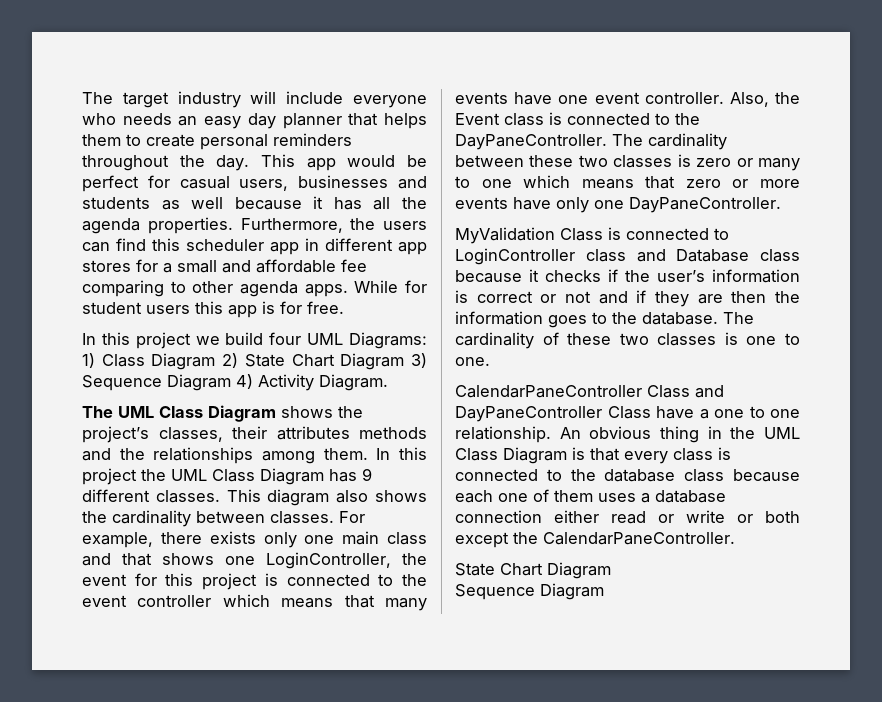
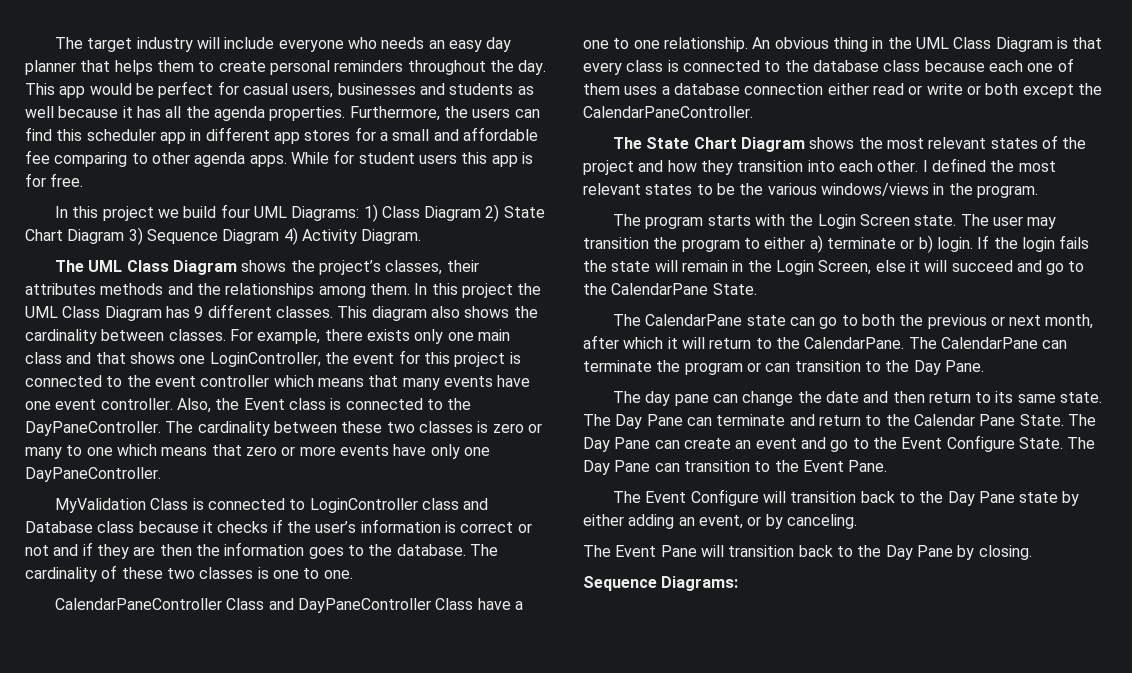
[455,562,611,579] [455,583,604,600] State Chart Diagram // Sequence Diagram -> [612,135,1087,152] [583,158,1056,175] [583,183,1038,198] [612,214,1057,229] [583,235,1090,253] [583,260,1085,275] [583,283,757,295] [612,314,1094,329] [583,335,1068,349] [583,360,984,375] [612,391,1103,406] [583,414,1096,429] [583,435,1096,452] [583,460,888,475] [612,489,1080,506] [583,514,857,529] [583,545,1032,560] [583,576,739,591] The State Chart Diagram shows the most relevant states of the project and how they transition into each other. I defined the most relevant states to be the various windows/views in the program. // The program starts with the Login Screen state. The user may transition the program to either a) terminate or b) login. If the login fails the state will remain in the Login Screen, else it will succeed and go to the CalendarPane State. // The CalendarPane state can go to both the previous or next month, after which it will return to the CalendarPane. The CalendarPane can terminate the program or can transition to the Day Pane. // The day pane can change the date and then return to its same state. The Day Pane can terminate and return to the Calendar Pane State. The Day Pane can create an event and go to the Event Configure State. The Day Pane can transition to the Event Pane. // The Event Configure will transition back to the Day Pane state by either adding an event, or by canceling. // The Event Pane will transition back to the Day Pane by closing. // Sequence Diagrams:

